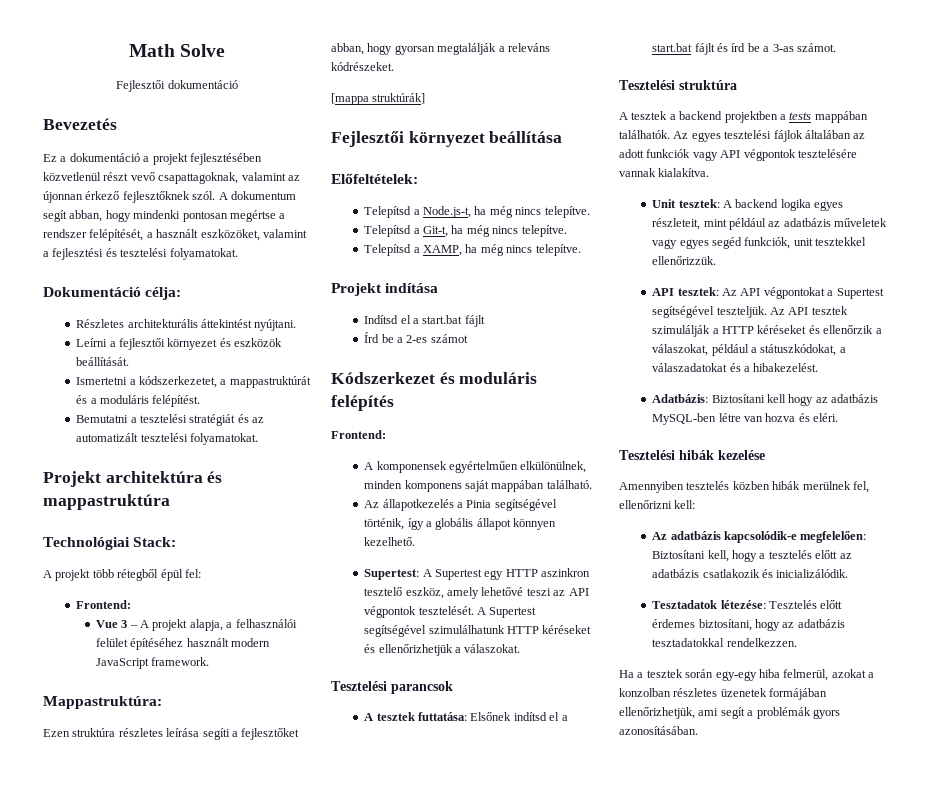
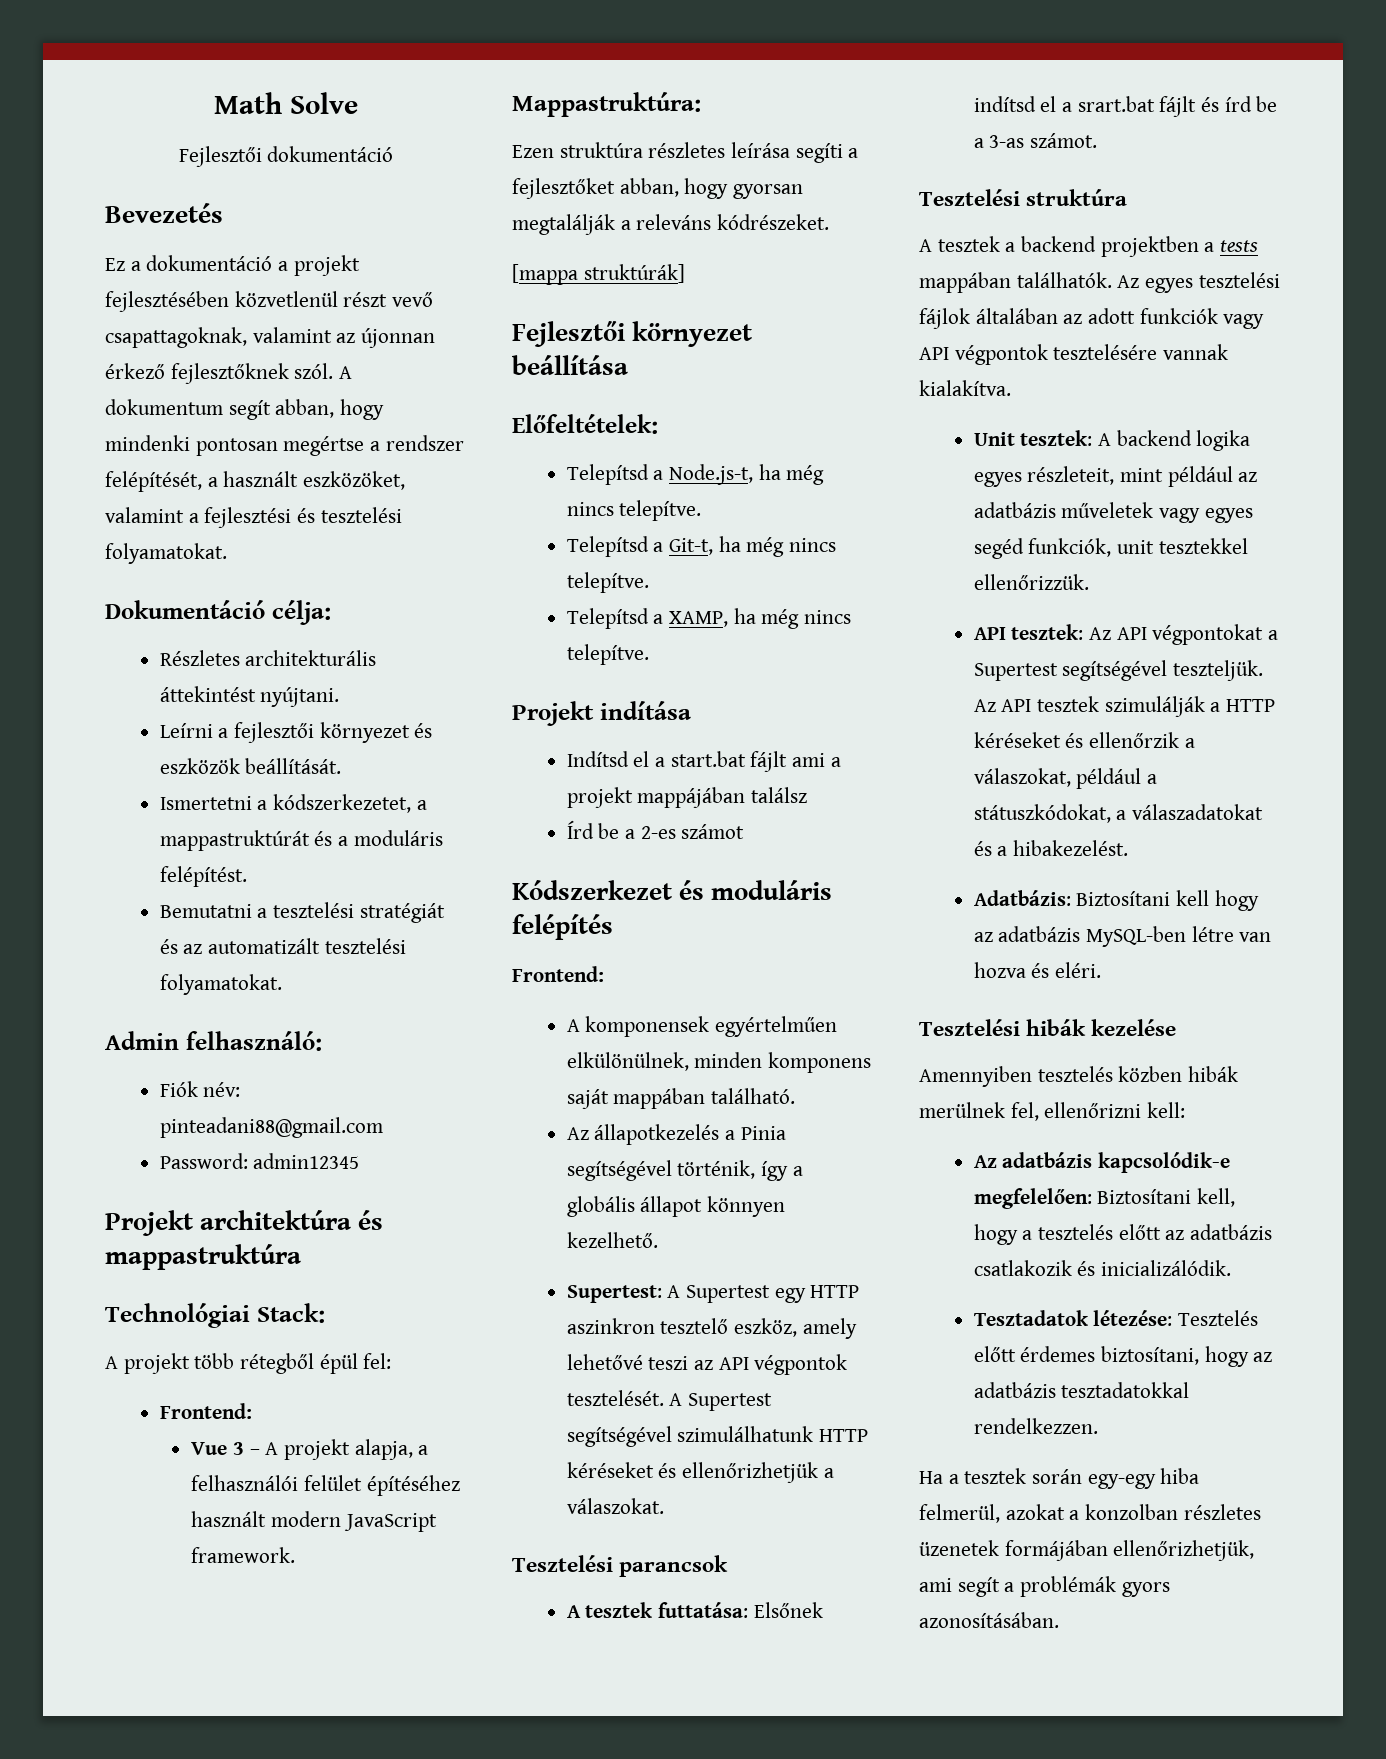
(259, 439) none -> [105,1031,322,1051] [159,1081,241,1097] [159,1117,383,1138] [159,1153,360,1169] // Admin felhasználó: // Fiók név: pinteadani88@gmail.com // Password: admin12345
(485, 321) none -> [792,753,841,767] [566,787,807,808] ami a projekt mappájában találsz
[652,43,693,52] start.bat -> [1077,96,1155,112] srart.bat

